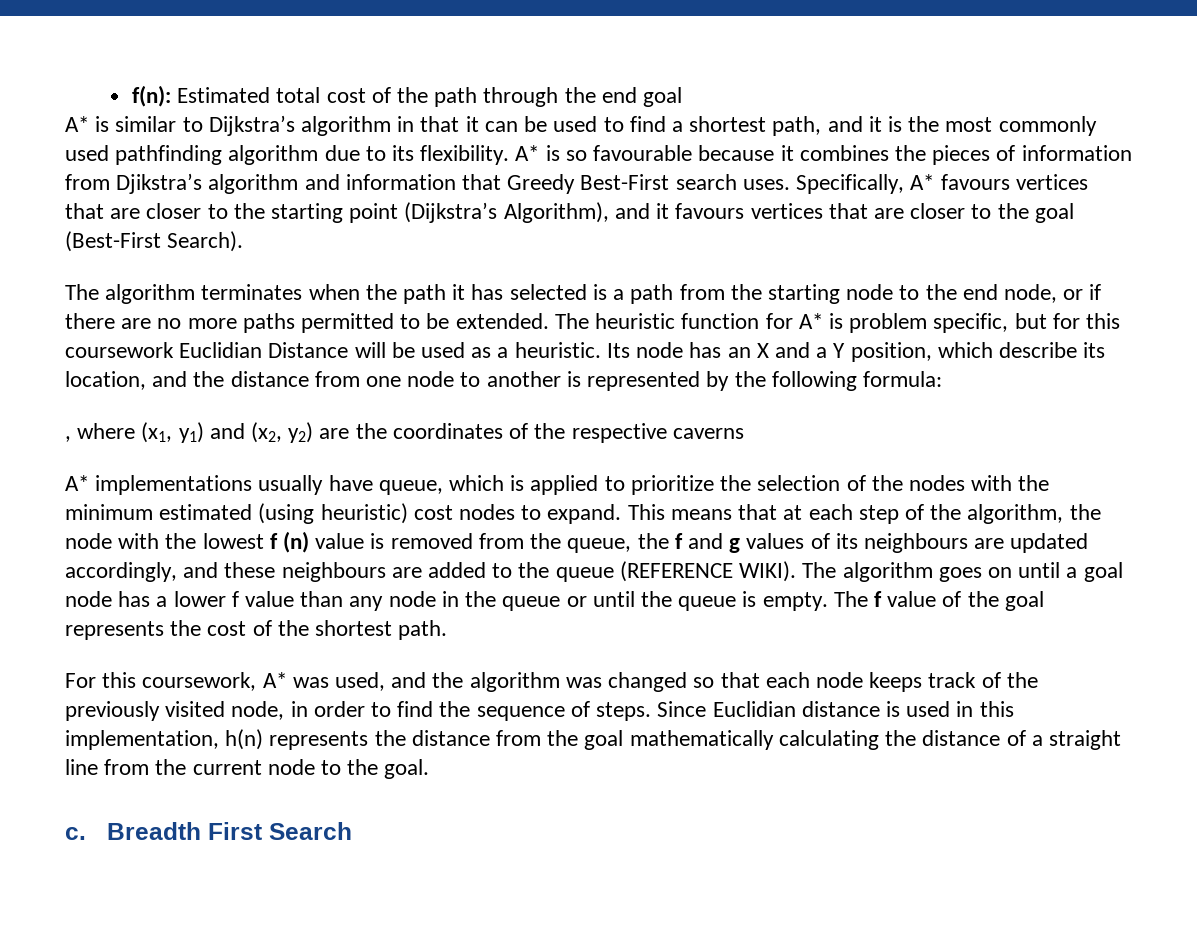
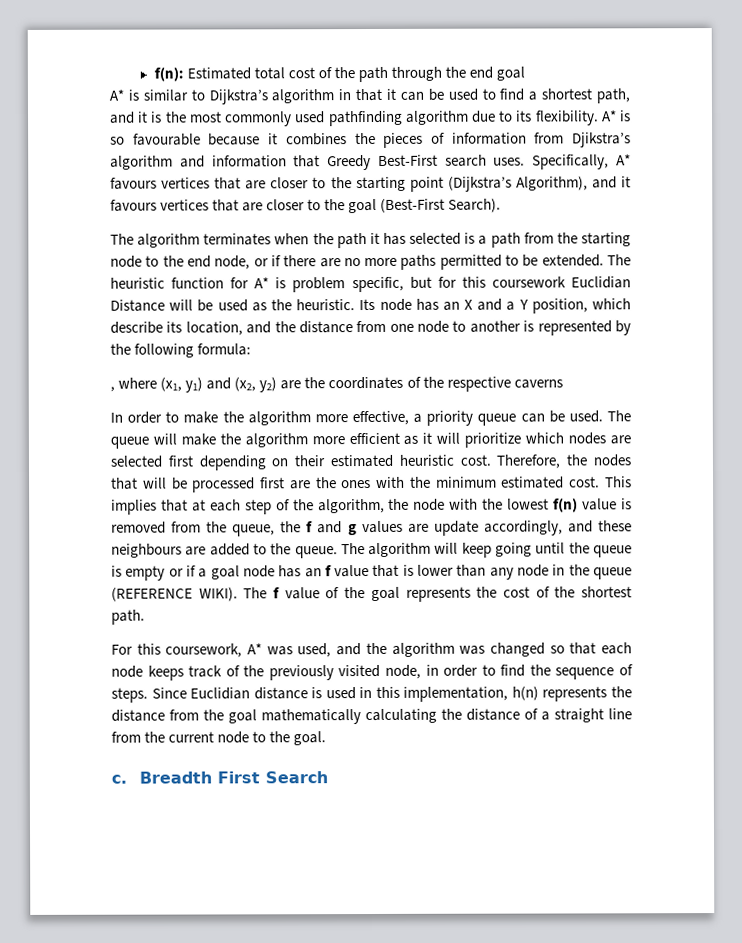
[497,347,509,358] a -> [270,299,292,311] the
[65,475,1050,495] [65,503,732,524] A* implementations usually have queue, which is applied to prioritize the selection of the nodes with the minimum estimated (using heuristic) cost nodes to expand. This means -> [110,410,632,426] [110,432,631,449] [110,454,631,471] [111,476,632,493] [111,499,157,515] In order to make the algorithm more effective, a priority queue can be used. The queue will make the algorithm more efficient as it will prioritize which nodes are selected first depending on their estimated heuristic cost. Therefore, the nodes that will be processed first are the ones with the minimum estimated cost. This implies
[269,531,310,553] f (n) -> [553,498,579,513] f(n)
[810,533,1089,553] of its neighbours are updated -> [407,520,479,536] are update
[555,561,1123,582] [65,591,295,607] queue (REFERENCE WIKI). The algorithm goes on until a goal node has a lower f value -> [294,542,633,559] [111,564,455,581] queue. The algorithm will keep going until the queue is empty or if a goal node has an f value that is lower
[566,591,828,611] or until the queue is empty. -> [111,587,238,602] (REFERENCE WIKI).

